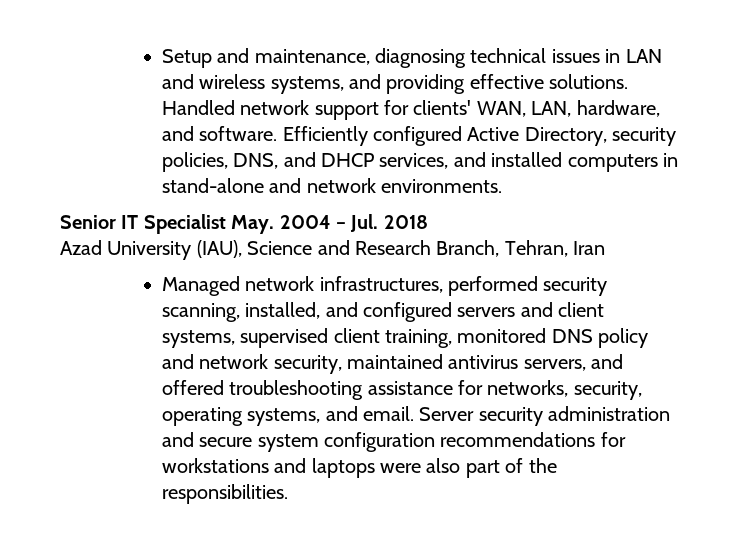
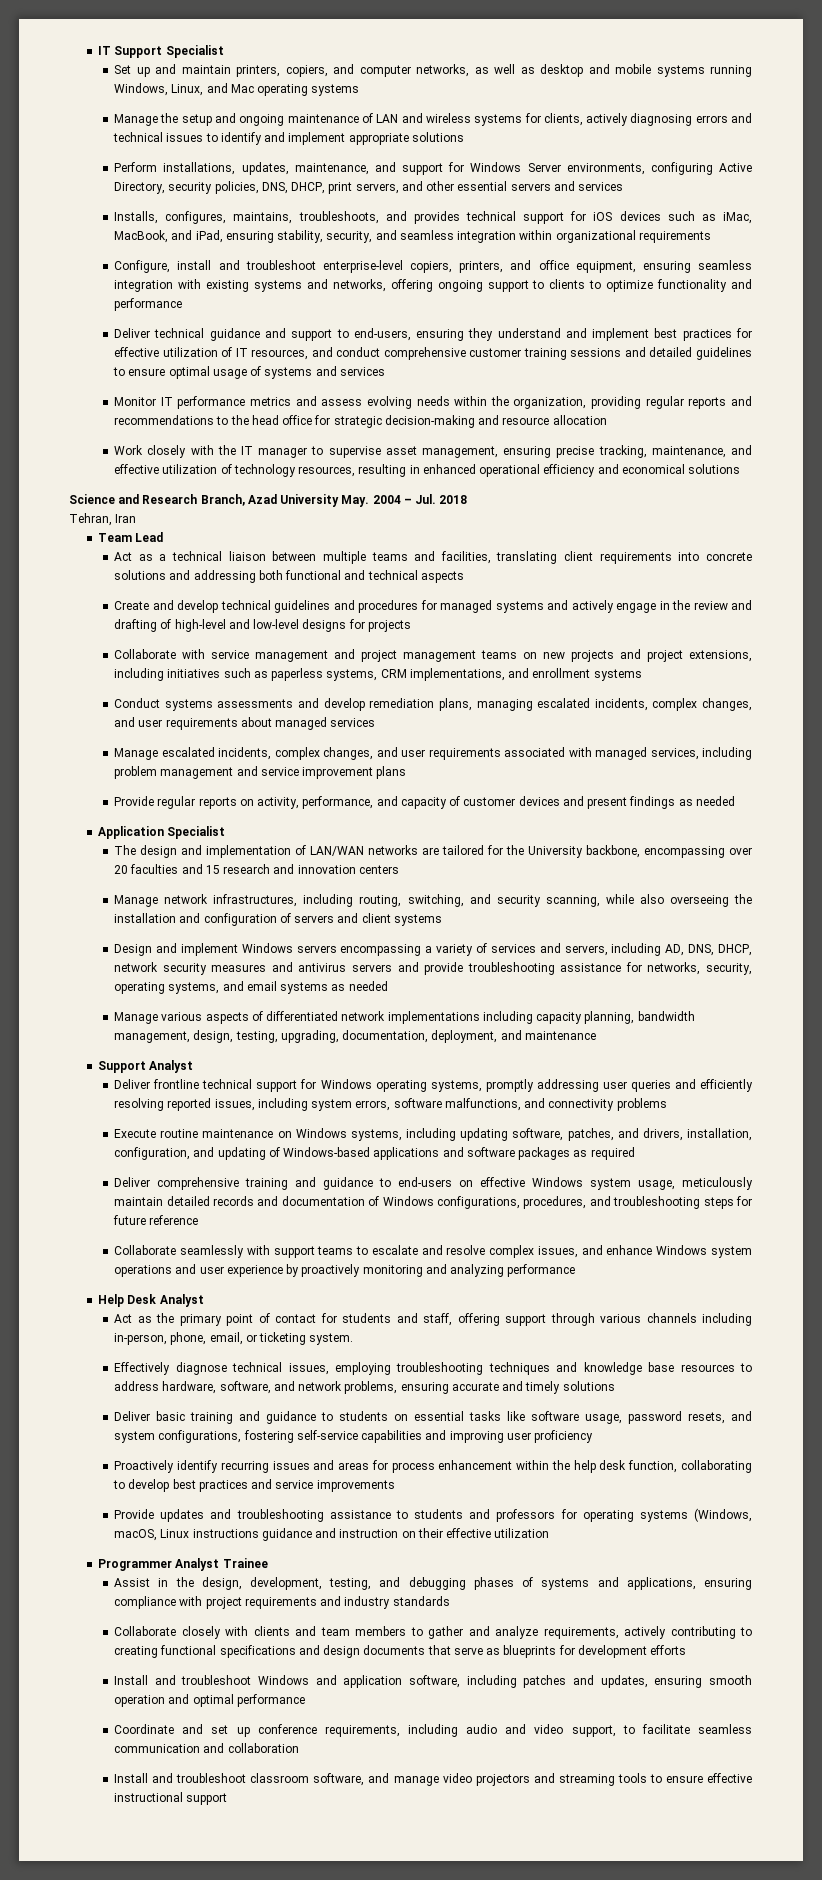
[161,48,662,68] [161,74,629,94] [161,100,660,120] [161,126,462,146] Setup and maintenance, diagnosing technical issues in LAN and wireless systems, and providing effective solutions. Handled network support for clients' WAN, LAN, hardware, and software. Efficiently configured -> [98,45,224,58] [114,64,752,77] [114,83,360,96] [114,113,752,126] [113,132,464,145] [114,162,713,175] IT Support Specialist // Set up and maintain printers, copiers, and computer networks, as well as desktop and mobile systems running Windows, Linux, and Mac operating systems // Manage the setup and ongoing maintenance of LAN and wireless systems for clients, actively diagnosing errors and technical issues to identify and implement appropriate solutions // Perform installations, updates, maintenance, and support for Windows Server environments, configuring
[283,152,678,172] [161,178,502,193] [60,214,226,234] and DHCP services, and installed computers in stand-alone and network environments. // Senior IT Specialist -> [291,181,624,194] [114,211,752,224] [114,230,711,243] [114,260,752,273] [114,279,752,292] [114,298,183,311] [114,328,752,341] [114,347,753,360] [113,366,385,379] [114,396,752,409] [114,415,607,428] [114,445,753,458] [114,464,741,477] [69,494,340,507] DHCP, print servers, and other essential servers and services // Installs, configures, maintains, troubleshoots, and provides technical support for iOS devices such as iMac, MacBook, and iPad, ensuring stability, security, and seamless integration within organizational requirements // Configure, install and troubleshoot enterprise-level copiers, printers, and office equipment, ensuring seamless integration with existing systems and networks, offering ongoing support to clients to optimize functionality and performance // Deliver technical guidance and support to end-users, ensuring they understand and implement best practices for effective utilization of IT resources, and conduct comprehensive customer training sessions and detailed guidelines to ensure optimal usage of systems and services // Monitor IT performance metrics and assess evolving needs within the organization, providing regular reports and recommendations to the head office for strategic decision-making and resource allocation // Work closely with the IT manager to supervise asset management, ensuring precise tracking, maintenance, and effective utilization of technology resources, resulting in enhanced operational efficiency and economical solutions // Science and Research Branch, Azad University
[60,240,606,260] [161,276,608,296] [161,302,605,322] [161,328,649,348] [161,354,624,374] [161,380,224,395] Azad University (IAU), Science and Research Branch, Tehran, Iran // Managed network infrastructures, performed security scanning, installed, and configured servers and client systems, supervised client training, monitored DNS policy and network security, maintained antivirus servers, and offered -> [69,513,137,526] [98,532,164,542] [114,551,752,564] [114,570,464,583] [114,600,752,613] [114,619,411,632] [114,649,752,662] [114,668,642,681] [114,698,752,711] [114,717,376,730] [114,747,753,760] [114,766,407,779] [114,796,735,809] [98,826,226,839] [114,845,752,858] [114,864,399,874] [114,894,752,907] [114,913,442,926] [114,943,752,956] [114,962,464,975] Tehran, Iran // Team Lead // Act as a technical liaison between multiple teams and facilities, translating client requirements into concrete solutions and addressing both functional and technical aspects // Create and develop technical guidelines and procedures for managed systems and actively engage in the review and drafting of high-level and low-level designs for projects // Collaborate with service management and project management teams on new projects and project extensions, including initiatives such as paperless systems, CRM implementations, and enrollment systems // Conduct systems assessments and develop remediation plans, managing escalated incidents, complex changes, and user requirements about managed services // Manage escalated incidents, complex changes, and user requirements associated with managed services, including problem management and service improvement plans // Provide regular reports on activity, performance, and capacity of customer devices and present findings as needed // Application Specialist // The design and implementation of LAN/WAN networks are tailored for the University backbone, encompassing over 20 faculties and 15 research and innovation centers // Manage network infrastructures, including routing, switching, and security scanning, while also overseeing the installation and configuration of servers and client systems // Design and implement Windows servers encompassing a variety of services and servers, including AD, DNS, DHCP, network security measures and antivirus servers and provide
[362,406,671,426] [161,432,626,452] [161,458,557,478] [161,484,288,504] email. Server security administration and secure system configuration recommendations for workstations and laptops were also part of the responsibilities. -> [246,981,388,994] [114,1011,695,1024] [114,1030,596,1043] [98,1060,194,1073] [114,1079,753,1092] [114,1098,667,1111] [114,1128,752,1141] [114,1147,635,1160] [114,1177,754,1190] [114,1196,752,1209] [113,1215,199,1225] [114,1245,752,1258] [114,1264,576,1277] [98,1294,204,1307] [114,1313,752,1326] [114,1332,354,1345] [114,1362,752,1375] [114,1381,615,1394] [114,1411,752,1424] [114,1430,594,1443] [114,1460,752,1473] [113,1479,395,1492] [114,1508,752,1522] [114,1528,550,1541] [98,1558,268,1571] [114,1577,752,1590] [114,1596,450,1609] [114,1626,752,1639] [114,1645,687,1658] [114,1675,752,1688] [114,1694,305,1707] [114,1724,752,1737] [114,1743,299,1753] [114,1773,753,1786] [114,1792,228,1805] email systems as needed // Manage various aspects of differentiated network implementations including capacity planning, bandwidth management, design, testing, upgrading, documentation, deployment, and maintenance // Support Analyst // Deliver frontline technical support for Windows operating systems, promptly addressing user queries and efficiently resolving reported issues, including system errors, software malfunctions, and connectivity problems // Execute routine maintenance on Windows systems, including updating software, patches, and drivers, installation, configuration, and updating of Windows-based applications and software packages as required // Deliver comprehensive training and guidance to end-users on effective Windows system usage, meticulously maintain detailed records and documentation of Windows configurations, procedures, and troubleshooting steps for future reference // Collaborate seamlessly with support teams to escalate and resolve complex issues, and enhance Windows system operations and user experience by proactively monitoring and analyzing performance // Help Desk Analyst // Act as the primary point of contact for students and staff, offering support through various channels including in-person, phone, email, or ticketing system. // Effectively diagnose technical issues, employing troubleshooting techniques and knowledge base resources to address hardware, software, and network problems, ensuring accurate and timely solutions // Deliver basic training and guidance to students on essential tasks like software usage, password resets, and system configurations, fostering self-service capabilities and improving user proficiency // Proactively identify recurring issues and areas for process enhancement within the help desk function, collaborating to develop best practices and service improvements // Provide updates and troubleshooting assistance to students and professors for operating systems (Windows, macOS, Linux instructions guidance and instruction on their effective utilization // Programmer Analyst Trainee // Assist in the design, development, testing, and debugging phases of systems and applications, ensuring compliance with project requirements and industry standards // Collaborate closely with clients and team members to gather and analyze requirements, actively contributing to creating functional specifications and design documents that serve as blueprints for development efforts // Install and troubleshoot Windows and application software, including patches and updates, ensuring smooth operation and optimal performance // Coordinate and set up conference requirements, including audio and video support, to facilitate seamless communication and collaboration // Install and troubleshoot classroom software, and manage video projectors and streaming tools to ensure effective instructional support

